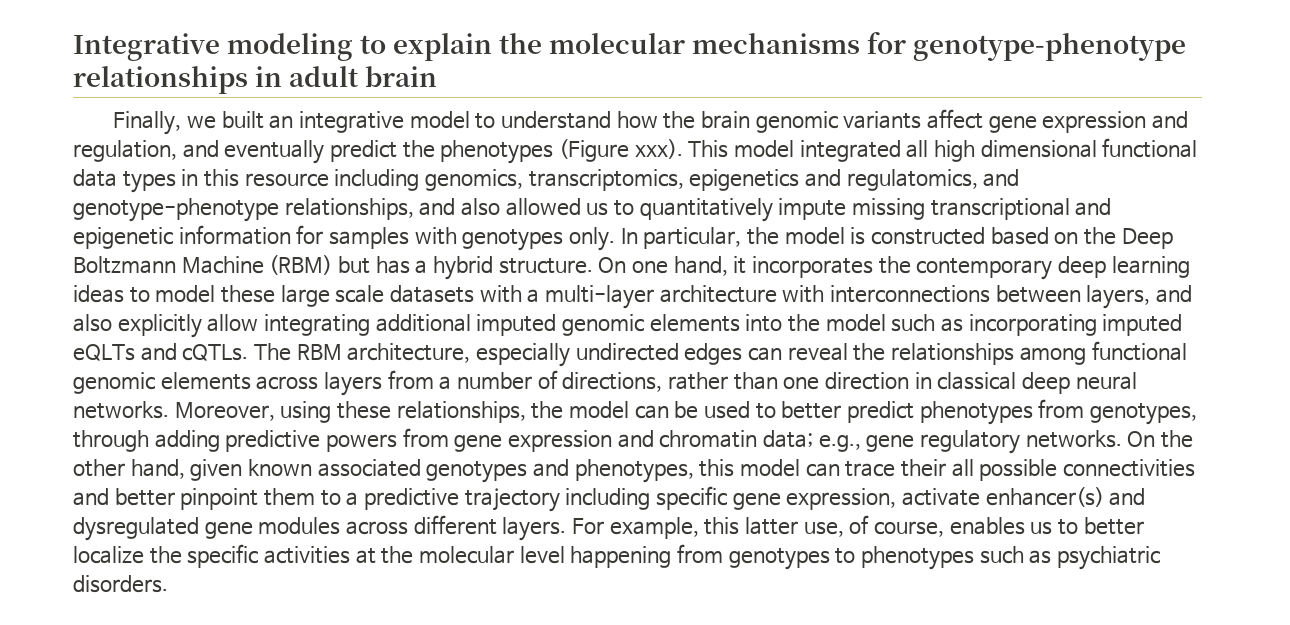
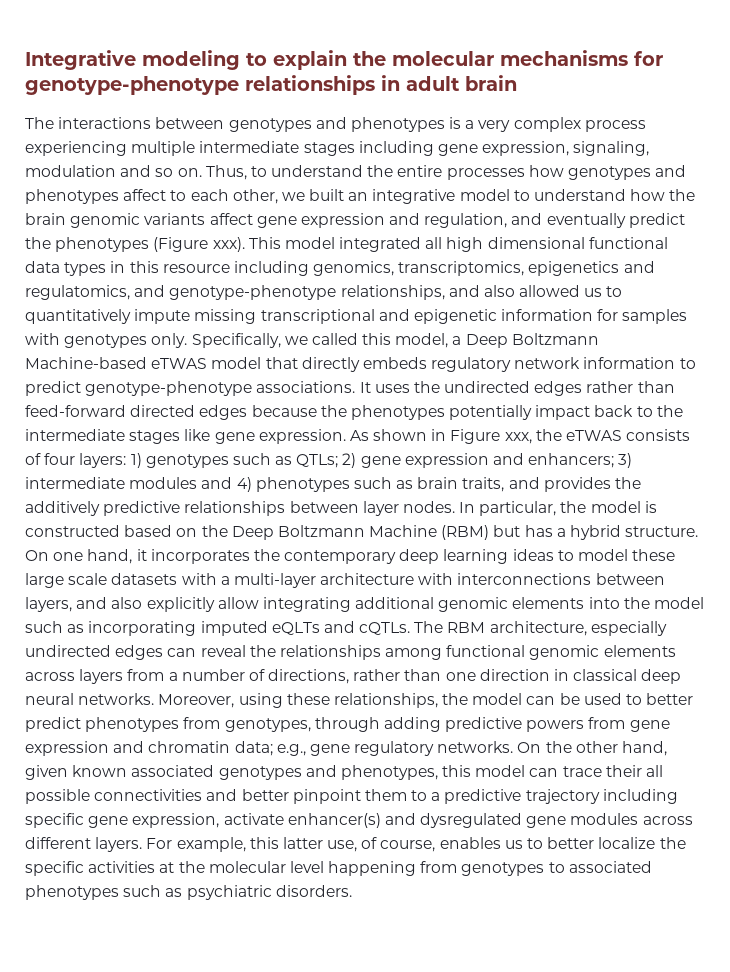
[113,111,182,135] Finally, -> [25,117,646,132] [25,141,650,156] [25,165,687,180] [25,189,278,204] The interactions between genotypes and phenotypes is a very complex process experiencing multiple intermediate stages including gene expression, signaling, modulation and so on. Thus, to understand the entire processes how genotypes and phenotypes affect to each other,
(615, 239) none -> [191,333,599,348] [25,357,696,372] [25,381,675,396] [25,405,683,420] [25,429,691,444] [25,453,633,468] [25,477,642,492] [25,501,455,516] Specifically, we called this model, a Deep Boltzmann Machine-based eTWAS model that directly embeds regulatory network information to predict genotype-phenotype associations. It uses the undirected edges rather than feed-forward directed edges because the phenotypes potentially impact back to the intermediate stages like gene expression. As shown in Figure xxx, the eTWAS consists of four layers: 1) genotypes such as QTLs; 2) gene expression and enhancers; 3) intermediate modules and 4) phenotypes such as brain traits, and provides the additively predictive relationships between layer nodes.
[476,314,557,336] imputed -> (435, 603) none
(856, 556) none -> [568,861,652,873] associated

